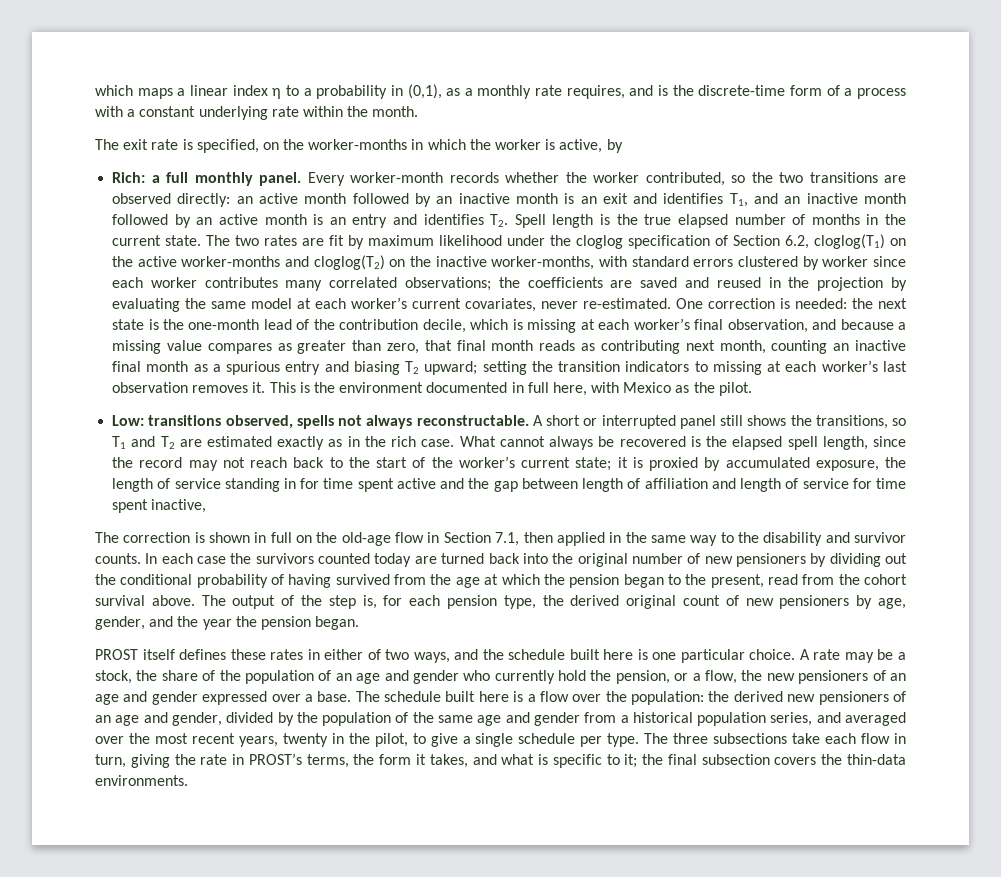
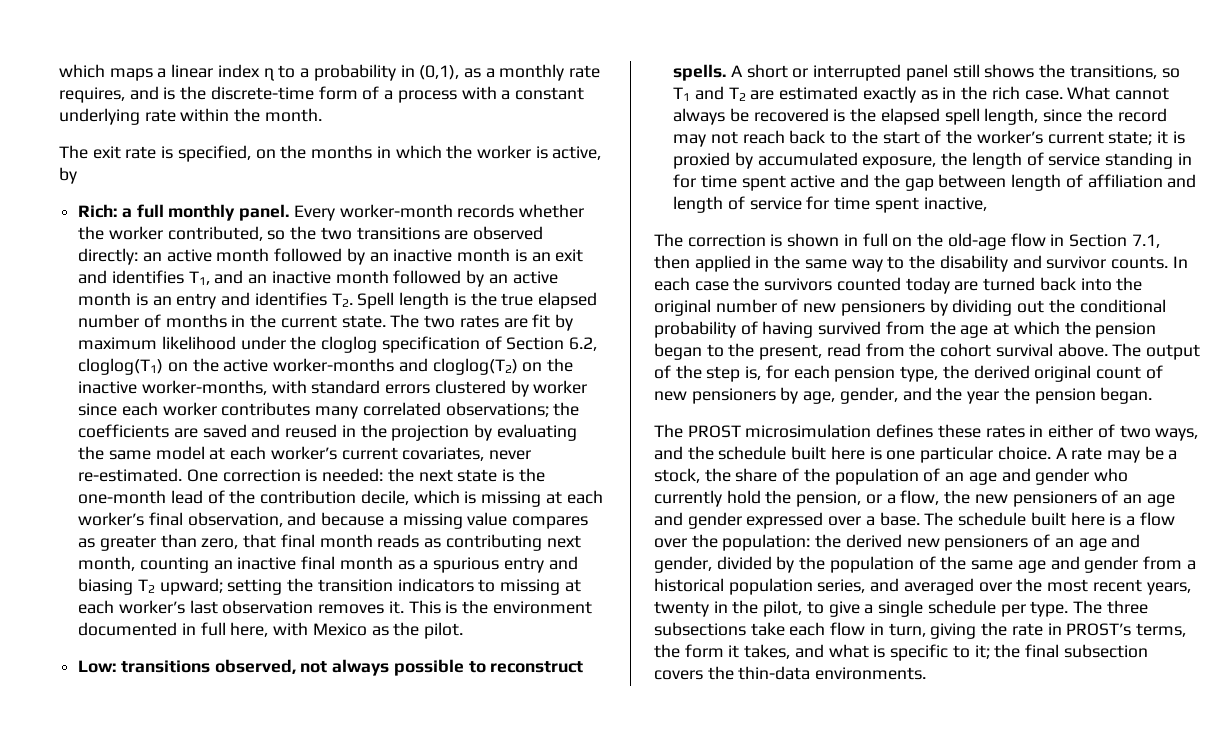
[308,139,408,150] worker-months -> [311,145,373,159] months
[296,415,334,429] spells -> (296, 666) none
[416,415,529,426] reconstructable. -> [393,659,584,676] [673,64,727,81] possible to reconstruct spells.
[95,649,175,660] PROST itself -> [654,424,872,438] The PROST microsimulation

